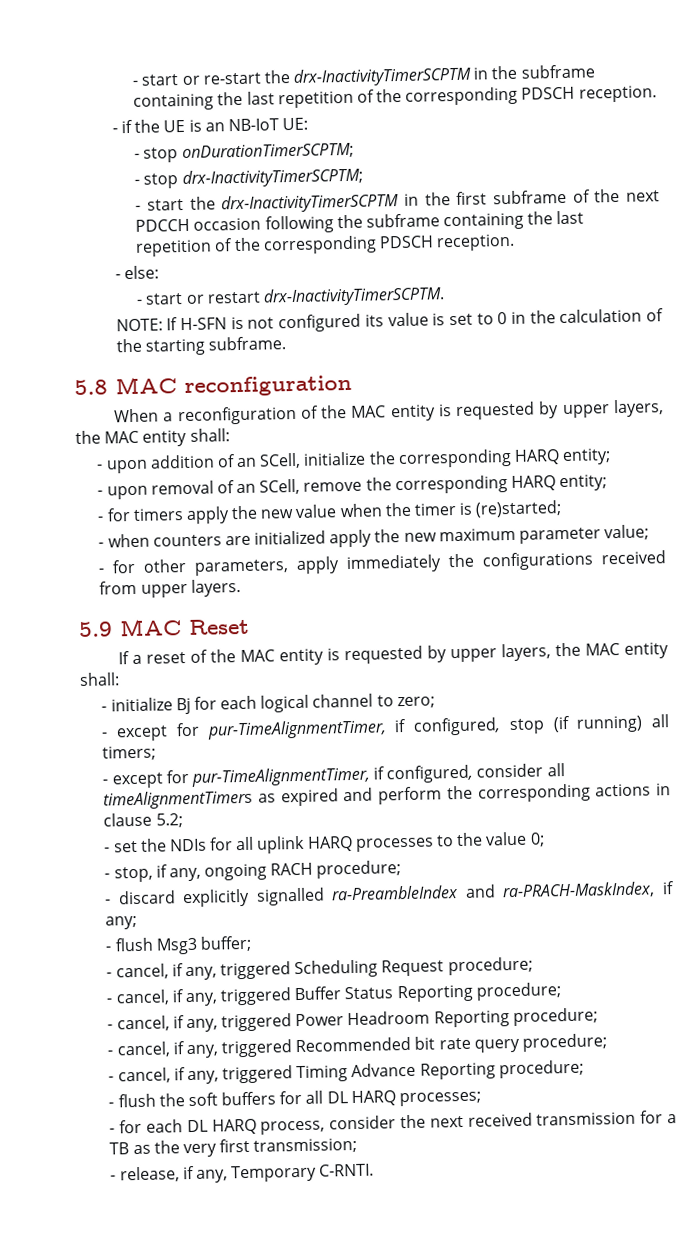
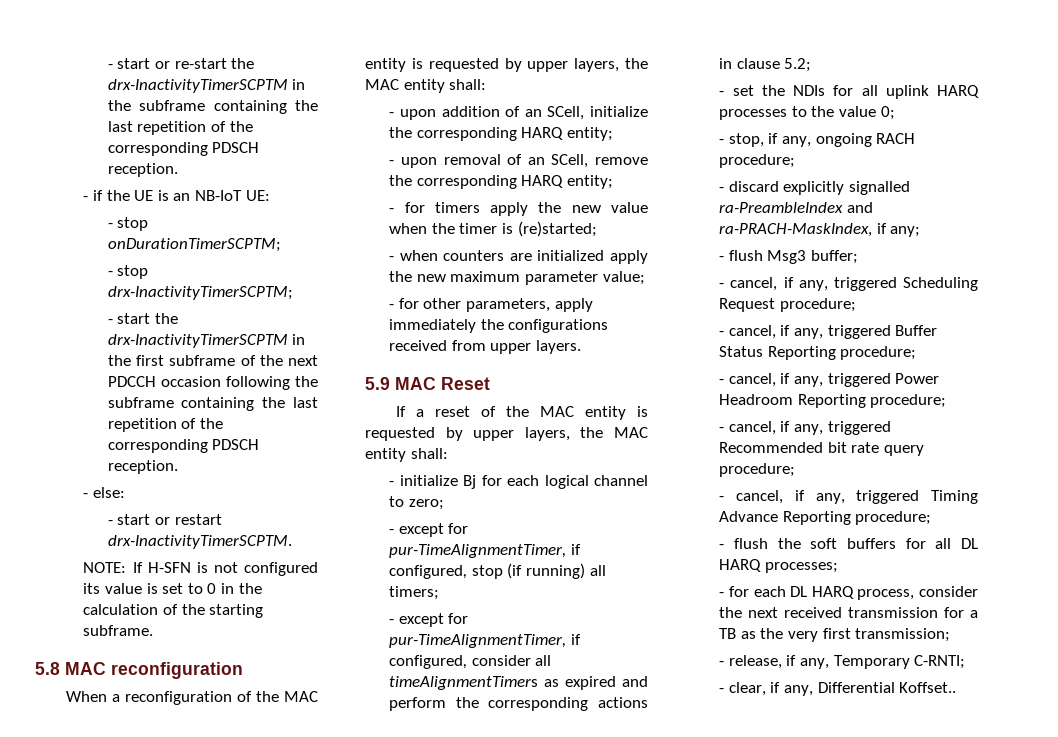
[319,1163,375,1177] C-RNTI. -> [914,655,966,669] [719,682,957,696] C-RNTI; // - clear, if any, Differential Koffset..

